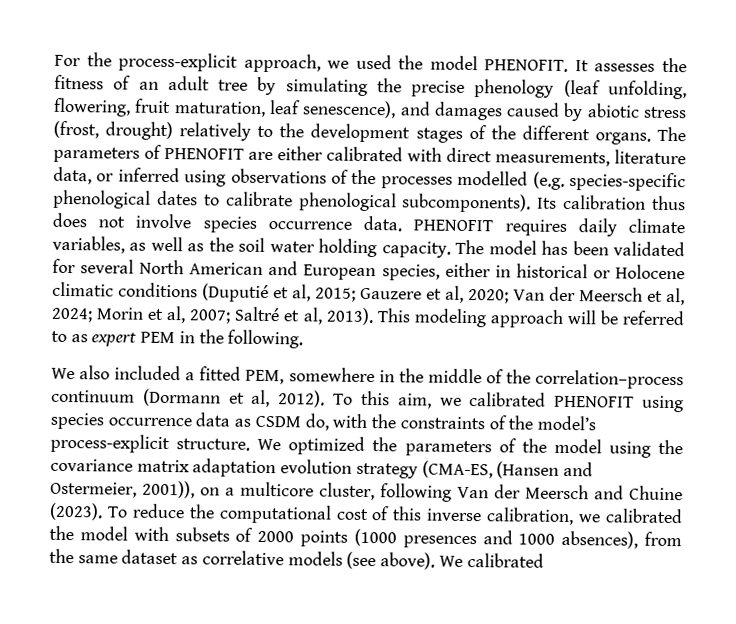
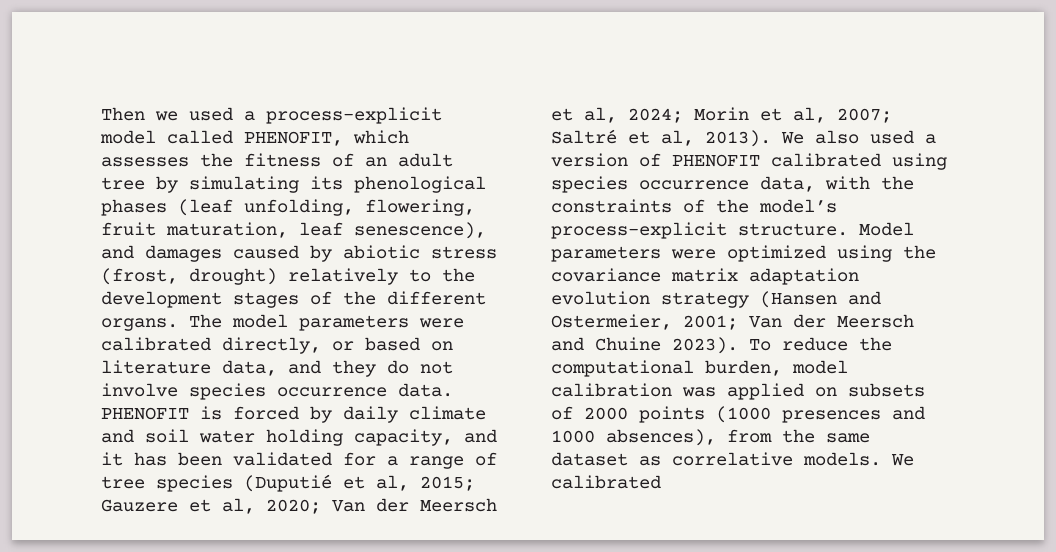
[54,52,589,73] For the process-explicit approach, we used the model PHENOFIT. It -> [101,107,442,124] [100,130,409,146] Then we used a process-explicit model called PHENOFIT, which
[376,78,555,98] the precise phenology -> [310,176,486,193] [101,199,167,216] its phenological phases
[53,144,686,167] [53,166,686,192] [53,189,686,213] [52,212,87,228] parameters of PHENOFIT are either calibrated with direct measurements, literature data, or inferred using observations of the processes modelled (e.g. species-specific phenological dates to calibrate phenological subcomponents). Its calibration thus does -> [232,314,464,331] [101,337,453,354] [101,360,409,377] model parameters were calibrated directly, or based on literature data, and they do
[504,218,685,237] [52,235,685,258] [52,258,685,281] [52,281,198,298] requires daily climate variables, as well as the soil water holding capacity. The model has been validated for several North American and European species, either in historical or Holocene climatic conditions -> [200,406,486,423] [101,429,497,446] [101,452,497,469] [101,475,233,492] is forced by daily climate and soil water holding capacity, and it has been validated for a range of tree species
[376,308,685,328] [51,329,304,349] [51,365,684,390] [51,388,684,413] [50,412,329,431] This modeling approach will be referred to as expert PEM in the following. // We also included a fitted PEM, somewhere in the middle of the correlation–process continuum (Dormann et al, 2012). To this aim, we calibrated PHENOFIT using species occurrence data as CSDM do, -> [781,130,936,144] [551,153,947,170] [551,176,815,193] We also used a version of PHENOFIT calibrated using species occurrence data,
[257,436,602,457] We optimized the parameters of the model -> [859,222,914,236] [551,245,826,262] Model parameters were optimized
[421,460,493,479] (CMA-ES, -> (749, 300) none
[142,480,452,502] 2001)), on a multicore cluster, following -> [683,315,738,330] 2001;
[49,502,103,521] (2023). -> [672,337,738,354] 2023).
[335,506,683,526] [49,525,169,542] cost of this inverse calibration, we calibrated the model with -> [705,360,848,376] [551,383,837,400] burden, model calibration was applied on
[287,551,436,570] models (see above). -> [803,452,881,466] models.

